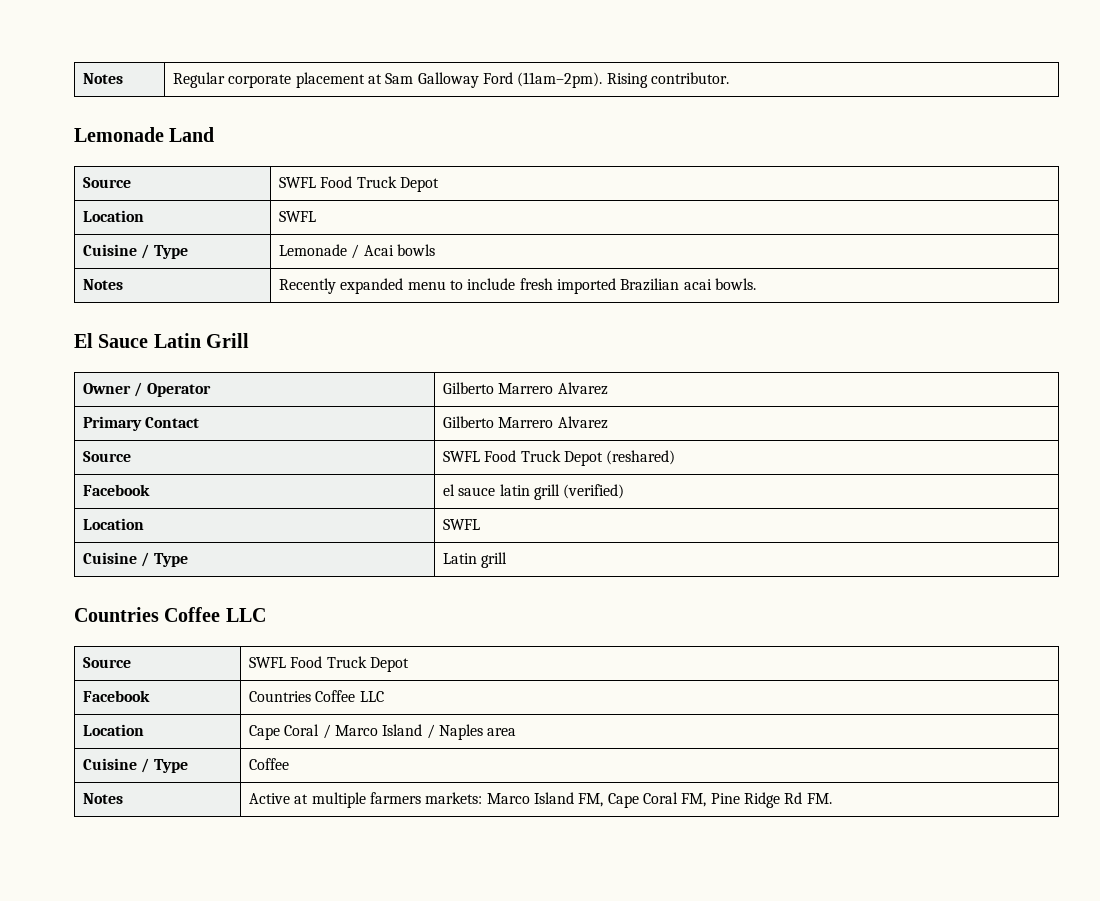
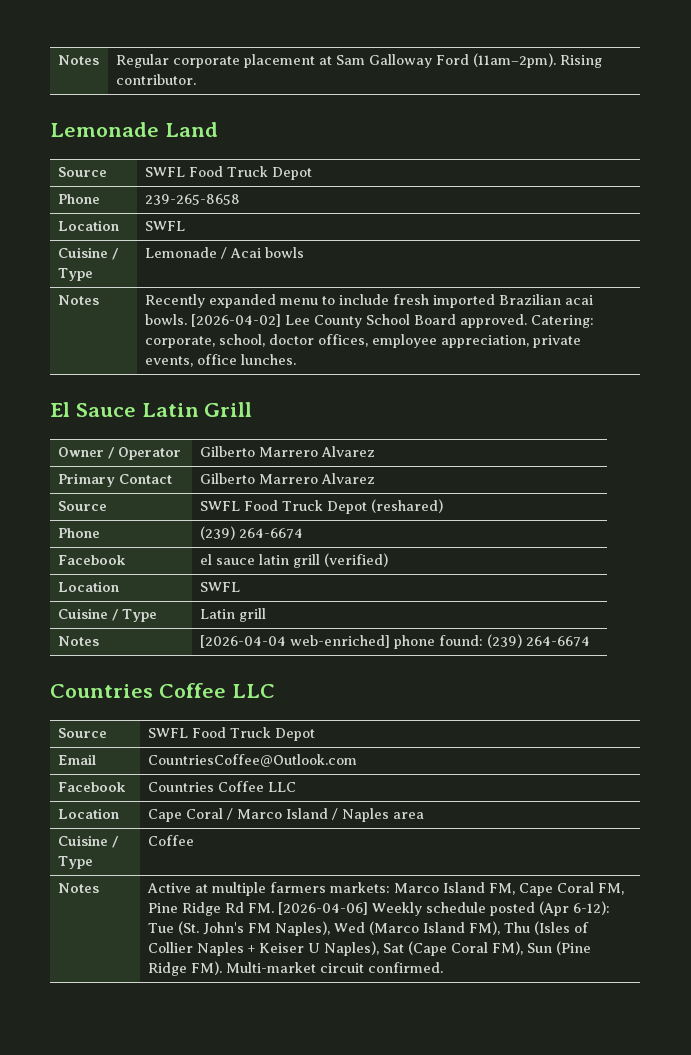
(440, 184) none -> [58,194,101,204] [145,194,241,205] // Phone | 239-265-8658
(757, 284) none -> [191,314,595,328] [145,334,582,348] [145,354,297,367] [2026-04-02] Lee County School Board approved. Catering: corporate, school, doctor offices, employee appreciation, private events, office lunches.
(676, 457) none -> [58,528,101,538] [200,526,304,540] // Phone | (239) 264-6674
(508, 560) none -> [58,636,100,646] [200,634,591,649] // Notes | [2026-04-04 web-enriched] phone found: (239) 264-6674
(410, 664) none -> [58,754,97,765] [148,754,358,767] // Email | CountriesCoffee@Outlook.com
(832, 798) none -> [278,901,611,916] [148,921,590,936] [148,941,592,956] [148,961,444,976] [2026-04-06] Weekly schedule posted (Apr 6-12): Tue (St. John's FM Naples), Wed (Marco Island FM), Thu (Isles of Collier Naples + Keiser U Naples), Sat (Cape Coral FM), Sun (Pine Ridge FM). Multi-market circuit confirmed.

